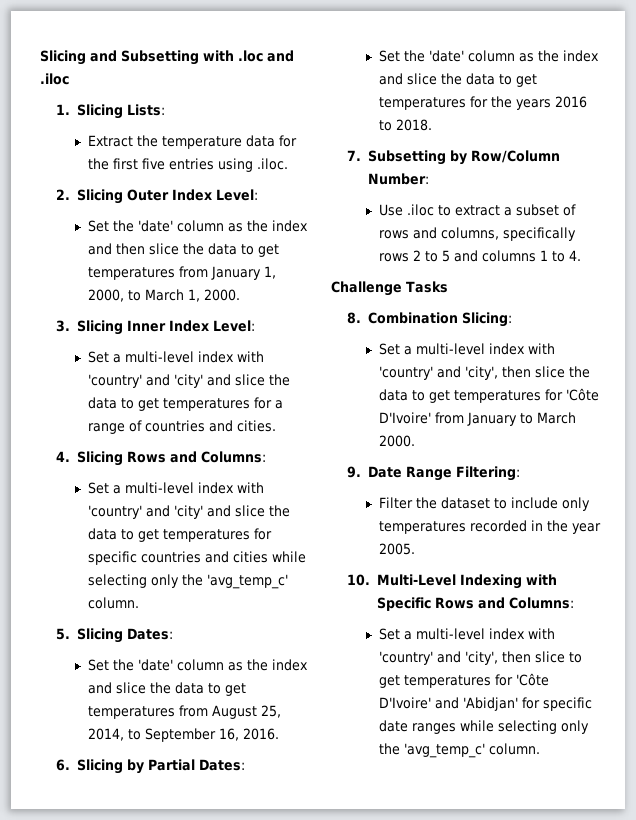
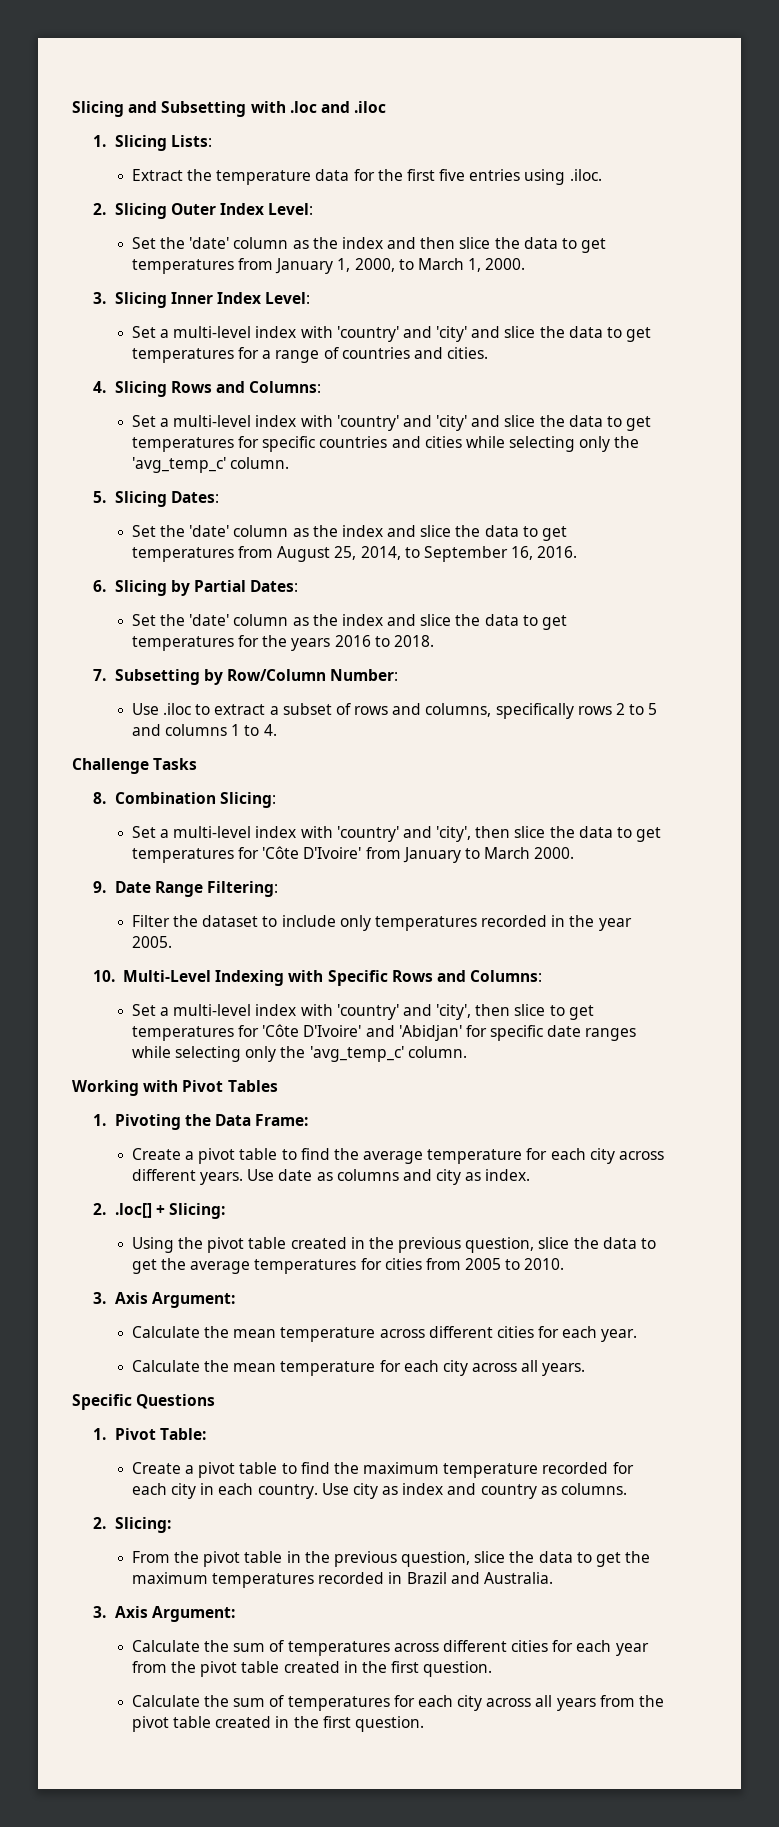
(540, 749) none -> [72,1080,278,1096] [93,1114,309,1130] [131,1148,665,1164] [131,1169,531,1185] [93,1203,226,1219] [131,1237,657,1253] [131,1258,565,1274] [93,1292,235,1308] [131,1326,638,1342] [131,1360,586,1376] [72,1394,216,1410] [93,1428,206,1440] [131,1462,634,1478] [131,1483,628,1499] [93,1517,171,1533] [131,1551,651,1567] [131,1572,553,1588] [93,1606,235,1622] [131,1640,649,1656] [131,1661,493,1677] [131,1695,665,1711] [131,1716,424,1732] // Working with Pivot Tables // 1. Pivoting the Data Frame: // Create a pivot table to find the average temperature for each city across different years. Use date as columns and city as index. // 2. .loc[] + Slicing: // Using the pivot table created in the previous question, slice the data to get the average temperatures for cities from 2005 to 2010. // 3. Axis Argument: // Calculate the mean temperature across different cities for each year. // Calculate the mean temperature for each city across all years. // Specific Questions // 1. Pivot Table: // Create a pivot table to find the maximum temperature recorded for each city in each country. Use city as index and country as columns. // 2. Slicing: // From the pivot table in the previous question, slice the data to get the maximum temperatures recorded in Brazil and Australia. // 3. Axis Argument: // Calculate the sum of temperatures across different cities for each year from the pivot table created in the first question. // Calculate the sum of temperatures for each city across all years from the pivot table created in the first question.

